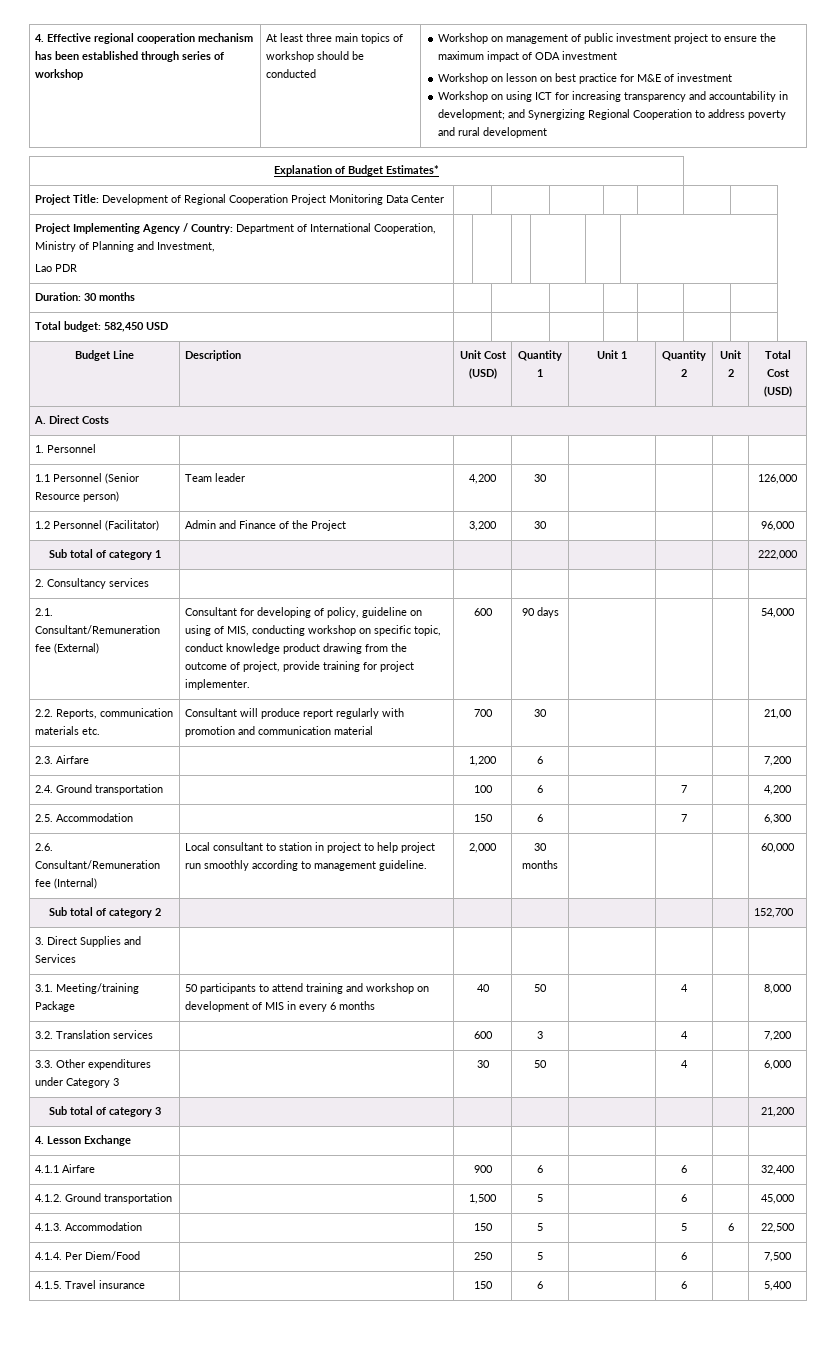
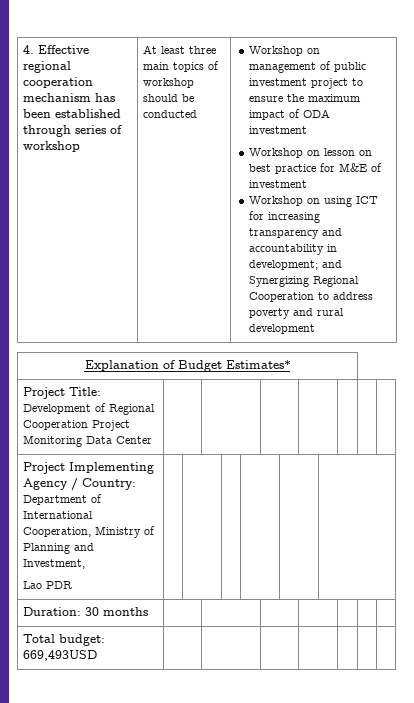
[103,322,168,332] [75,350,134,361] [184,350,241,361] [459,350,507,359] [468,368,497,379] [518,350,562,361] [537,369,543,377] [597,350,628,359] [662,350,706,361] [681,369,687,377] [720,350,742,359] [727,369,734,377] [764,350,791,359] [766,369,790,377] [763,386,792,397] [33,415,109,424] [34,444,96,453] [34,473,139,484] [34,491,119,502] [184,473,245,482] [469,474,497,484] [534,474,547,482] [758,474,798,484] [34,520,159,531] [184,520,346,531] [469,521,497,531] [534,521,547,529] [761,521,795,531] [48,549,161,560] [758,550,798,560] [34,578,149,589] [34,608,53,616] [34,625,160,634] [34,643,99,654] [184,607,422,618] [184,625,441,636] [184,643,407,654] [184,661,414,672] [184,679,250,690] [473,608,493,616] [521,607,559,618] [761,608,795,618] [34,708,173,719] [34,726,100,735] [184,708,404,719] [184,726,373,737] [473,709,493,717] [534,709,547,717] [764,709,792,719] [34,755,89,764] [469,756,497,766] [537,756,543,764] [764,756,792,766] [34,784,163,795] [473,785,493,793] [537,785,543,793] [681,785,687,793] [764,785,792,795] [34,813,133,822] [473,814,493,822] [537,814,543,822] [681,814,687,822] [764,814,792,824] [34,843,53,851] [34,860,160,869] [34,878,97,889] [184,842,435,853] [184,860,427,871] [469,843,497,853] [534,843,547,851] [522,860,558,869] [761,843,795,853] [48,907,161,918] [753,908,794,918] [34,936,141,947] [34,954,76,963] [34,983,139,994] [34,1001,75,1012] [184,983,429,994] [184,1001,375,1012] [476,984,490,992] [534,984,547,992] [681,984,688,992] [764,984,792,994] [34,1030,153,1039] [473,1031,493,1039] [537,1031,543,1039] [681,1031,688,1039] [764,1031,792,1041] [34,1059,151,1070] [34,1077,119,1088] [476,1060,490,1068] [534,1060,547,1068] [681,1060,688,1068] [764,1060,792,1070] [48,1106,161,1117] [761,1107,795,1117] [34,1135,131,1146] [34,1164,95,1173] [473,1165,493,1173] [537,1165,543,1173] [681,1165,687,1173] [761,1165,795,1175] [34,1193,172,1204] [469,1194,497,1204] [537,1194,543,1202] [681,1194,687,1202] [761,1194,795,1204] [34,1222,142,1231] [473,1223,493,1231] [537,1223,543,1231] [681,1223,687,1231] [727,1223,734,1231] [761,1223,795,1233] [34,1251,140,1260] [473,1252,493,1260] [537,1252,543,1260] [681,1252,687,1260] [764,1252,792,1262] [34,1280,145,1289] [473,1281,493,1289] [537,1281,543,1289] [681,1281,687,1289] [764,1281,792,1291] 582,450 USD | | | | | | | // Budget Line | Description | Unit Cost (USD) | Quantity 1 | Unit 1 | Quantity 2 | Unit 2 | Total Cost (USD) // A. Direct Costs // 1. Personnel | | | | | | | // 1.1 Personnel (Senior Resource person) | Team leader | 4,200 | 30 | | | | 126,000 // 1.2 Personnel (Facilitator) | Admin and Finance of the Project | 3,200 | 30 | | | | 96,000 // Sub total of category 1 | | | | | | | 222,000 // 2. Consultancy services | | | | | | | // 2.1. Consultant/Remuneration fee (External) | Consultant for developing of policy, guideline on using of MIS, conducting workshop on specific topic, conduct knowledge product drawing from the outcome of project, provide training for project implementer. | 600 | 90 days | | | | 54,000 // 2.2. Reports, communication materials etc. | Consultant will produce report regularly with promotion and communication material | 700 | 30 | | | | 21,00 // 2.3. Airfare | | 1,200 | 6 | | | | 7,200 // 2.4. Ground transportation | | 100 | 6 | | 7 | | 4,200 // 2.5. Accommodation | | 150 | 6 | | 7 | | 6,300 // 2.6. Consultant/Remuneration fee (Internal) | Local consultant to station in project to help project run smoothly according to management guideline. | 2,000 | 30 months | | | | 60,000 // Sub total of category 2 | | | | | | | 152,700 // 3. Direct Supplies and Services | | | | | | | // 3.1. Meeting/training Package | 50 participants to attend training and workshop on development of MIS in every 6 months | 40 | 50 | | 4 | | 8,000 // 3.2. Translation services | | 600 | 3 | | 4 | | 7,200 // 3.3. Other expenditures under Category 3 | | 30 | 50 | | 4 | | 6,000 // Sub total of category 3 | | | | | | | 21,200 // 4. Lesson Exchange | | | | | | | // 4.1.1 Airfare | | 900 | 6 | | 6 | | 32,400 // 4.1.2. Ground transportation | | 1,500 | 5 | | 6 | | 45,000 // 4.1.3. Accommodation | | 150 | 5 | | 5 | 6 | 22,500 // 4.1.4. Per Diem/Food | | 250 | 5 | | 6 | | 7,500 // 4.1.5. Travel insurance | | 150 | 6 | | 6 | | 5,400 -> [23,650,98,661] 669,493USD | | | | | | |

